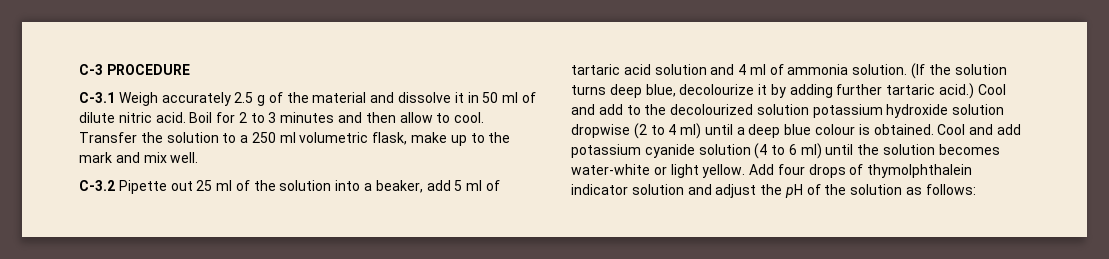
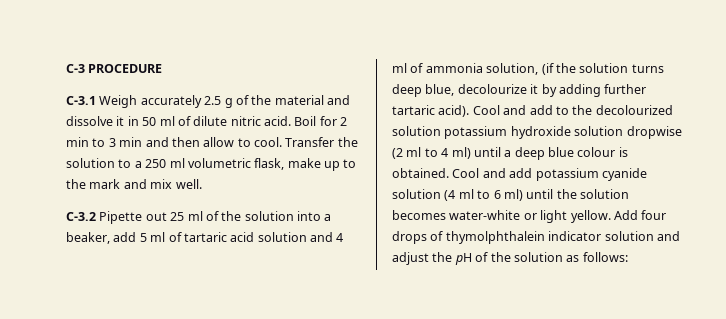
(247, 117) none -> [66,137,89,147] min
[280,112,335,123] minutes -> [119,137,143,147] min
[852,63,926,79] solution. (If -> [486,63,554,75] solution, (if
[939,83,975,99] acid.) -> [438,105,470,117] acid).
(647, 131) none -> [406,147,422,157] ml
(768, 151) none -> [458,189,474,199] ml

